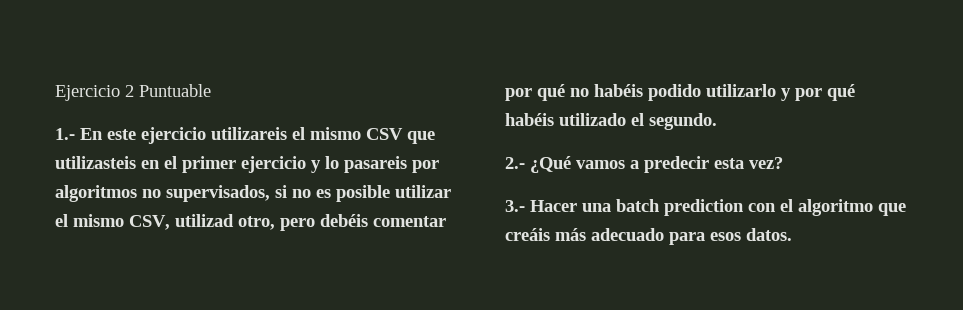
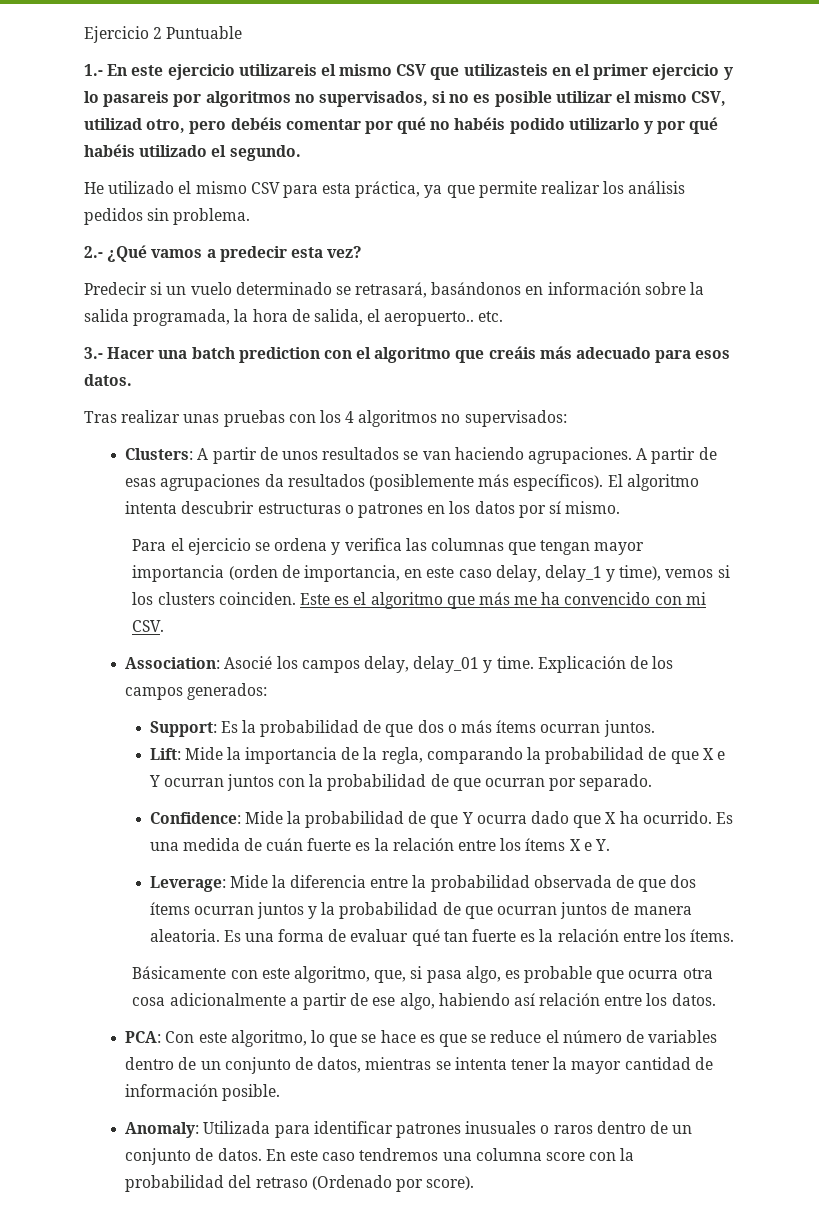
(717, 121) none -> [84,181,686,198] [84,208,251,225] // He utilizado el mismo CSV para esta práctica, ya que permite realizar los análisis pedidos sin problema.
(783, 163) none -> [84,282,705,298] [84,309,504,326] // Predecir si un vuelo determinado se retrasará, basándonos en información sobre la salida programada, la hora de salida, el aeropuerto.. etc.
(792, 234) none -> [84,410,567,427] [125,447,717,464] [125,474,699,491] [125,501,621,518] [132,538,645,555] [132,565,730,582] [132,592,706,609] [132,620,165,632] [125,656,674,673] [125,683,268,700] [149,720,655,737] [149,747,725,764] [148,774,653,791] [149,811,733,828] [149,838,610,851] [149,875,697,892] [149,902,692,919] [149,929,735,946] [132,966,713,983] [132,993,716,1010] [125,1030,718,1047] [125,1057,713,1074] [125,1084,281,1101] [125,1121,693,1138] [125,1148,635,1165] [125,1175,475,1192] // Tras realizar unas pruebas con los 4 algoritmos no supervisados: // Clusters: A partir de unos resultados se van haciendo agrupaciones. A partir de esas agrupaciones da resultados (posiblemente más específicos). El algoritmo intenta descubrir estructuras o patrones en los datos por sí mismo. // Para el ejercicio se ordena y verifica las columnas que tengan mayor importancia (orden de importancia, en este caso delay, delay_1 y time), vemos si los clusters coinciden. Este es el algoritmo que más me ha convencido con mi CSV. // Association: Asocié los campos delay, delay_01 y time. Explicación de los campos generados: // Support: Es la probabilidad de que dos o más ítems ocurran juntos. // Lift: Mide la importancia de la regla, comparando la probabilidad de que X e Y ocurran juntos con la probabilidad de que ocurran por separado. // Confidence: Mide la probabilidad de que Y ocurra dado que X ha ocurrido. Es una medida de cuán fuerte es la relación entre los ítems X e Y. // Leverage: Mide la diferencia entre la probabilidad observada de que dos ítems ocurran juntos y la probabilidad de que ocurran juntos de manera aleatoria. Es una forma de evaluar qué tan fuerte es la relación entre los ítems. // Básicamente con este algoritmo, que, si pasa algo, es probable que ocurra otra cosa adicionalmente a partir de ese algo, habiendo así relación entre los datos. // PCA: Con este algoritmo, lo que se hace es que se reduce el número de variables dentro de un conjunto de datos, mientras se intenta tener la mayor cantidad de información posible. // Anomaly: Utilizada para identificar patrones inusuales o raros dentro de un conjunto de datos. En este caso tendremos una columna score con la probabilidad del retraso (Ordenado por score).

